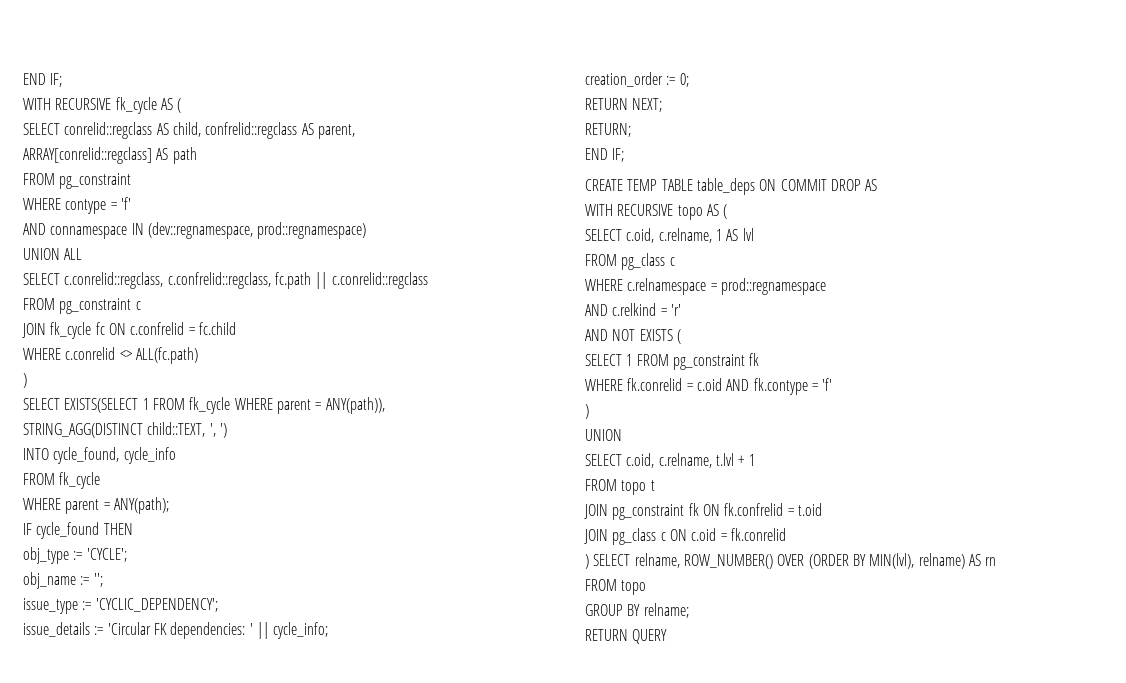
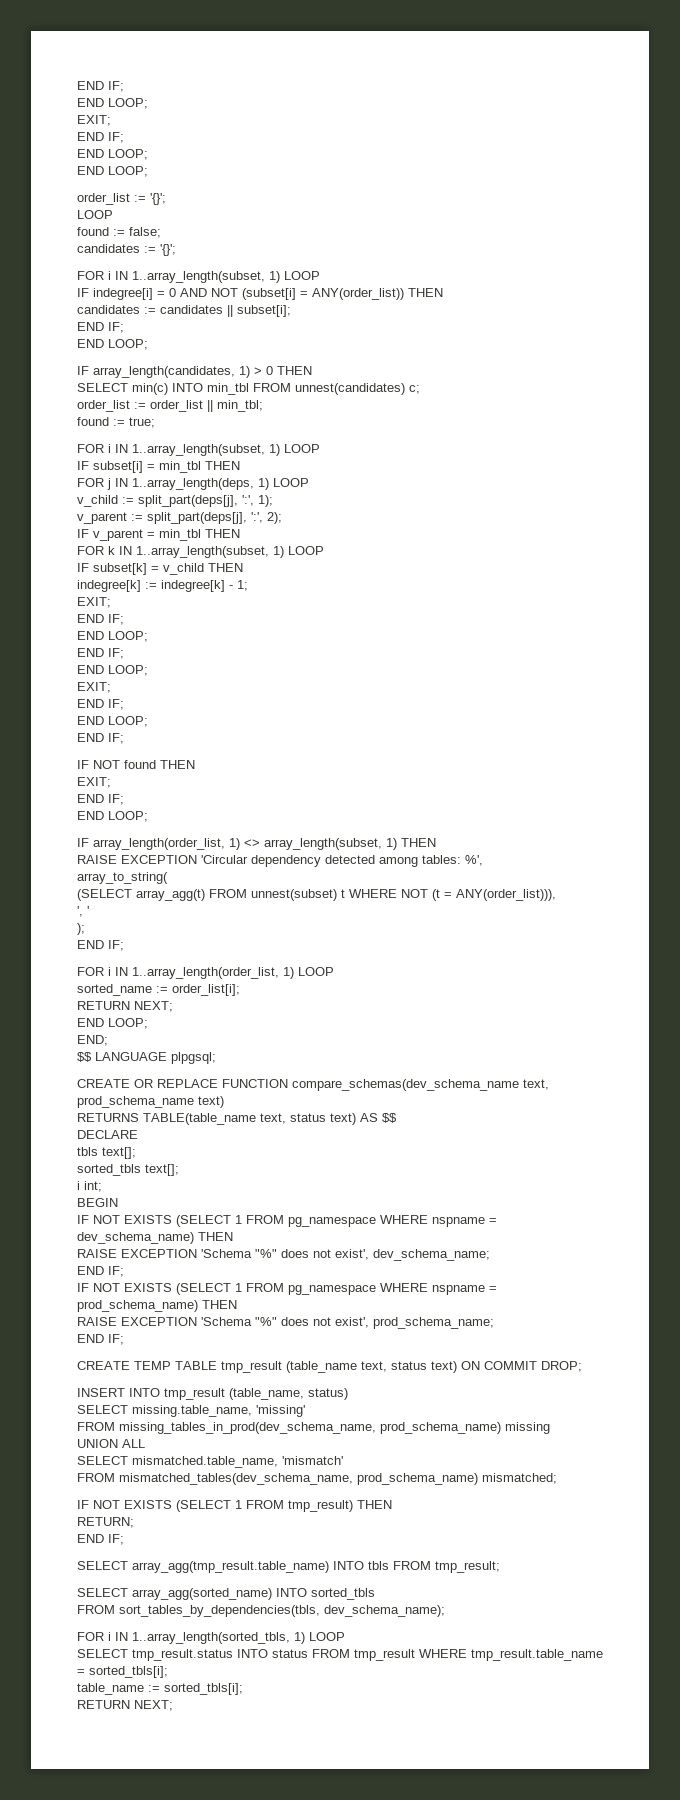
[23,73,63,87] [23,97,182,114] [23,122,355,139] [23,147,197,164] [23,173,132,189] [23,197,131,214] [23,222,367,239] [23,248,83,260] [23,272,428,289] [23,298,141,314] [22,322,236,339] [23,347,198,364] [23,373,27,388] [23,397,385,414] [23,422,227,438] [23,447,176,464] [23,472,101,489] [23,497,169,514] [23,522,133,539] [23,547,127,564] [23,572,103,589] [23,598,218,614] [23,622,329,639] [585,72,689,87] [585,98,663,112] [585,123,631,137] END IF; // WITH RECURSIVE fk_cycle AS ( // SELECT conrelid::regclass AS child, confrelid::regclass AS parent, // ARRAY[conrelid::regclass] AS path // FROM pg_constraint // WHERE contype = 'f' // AND connamespace IN (dev::regnamespace, prod::regnamespace) // UNION ALL // SELECT c.conrelid::regclass, c.confrelid::regclass, fc.path || c.conrelid::regclass // FROM pg_constraint c // JOIN fk_cycle fc ON c.confrelid = fc.child // WHERE c.conrelid <> ALL(fc.path) // ) // SELECT EXISTS(SELECT 1 FROM fk_cycle WHERE parent = ANY(path)), // STRING_AGG(DISTINCT child::TEXT, ', ') // INTO cycle_found, cycle_info // FROM fk_cycle // WHERE parent = ANY(path); // IF cycle_found THEN // obj_type := 'CYCLE'; // obj_name := ''; // issue_type := 'CYCLIC_DEPENDENCY'; // issue_details := 'Circular FK dependencies: ' || cycle_info; // creation_order := 0; // RETURN NEXT; // RETURN; -> [77,81,124,92] [77,98,148,109] [77,115,111,126] [77,132,124,143] [77,149,148,160] [77,166,148,177] [77,193,166,205] [77,210,113,219] [77,227,161,238] [77,244,176,256] [77,271,320,283] [77,288,443,300] [77,305,291,317] [77,322,124,333] [77,339,148,350] [77,366,312,378] [77,383,420,395] [77,400,263,412] [77,417,155,428] [77,444,320,456] [77,461,240,473] [77,478,309,490] [77,495,273,507] [77,512,282,524] [77,529,240,541] [77,546,324,558] [77,563,243,575] [77,580,248,592] [77,597,111,608] [77,614,124,625] [77,631,148,642] [77,648,124,659] [77,665,148,676] [77,682,111,693] [77,699,124,710] [77,716,148,727] [77,733,124,744] [77,760,195,769] [77,777,111,788] [77,794,124,805] [77,811,148,822] [77,838,436,850] [77,855,483,867] [77,872,168,884] [77,889,556,901] [77,906,89,917] [77,923,85,935] [77,940,124,951] [77,967,334,979] [77,984,240,996] [77,1001,173,1012] [77,1018,148,1029] [77,1035,108,1046] [77,1052,216,1064] [77,1079,549,1091] [77,1096,224,1108] [77,1113,397,1125] [77,1130,138,1139] [77,1147,136,1159] [77,1164,179,1176] [77,1181,102,1192] [77,1198,118,1207] [77,1215,497,1227] [77,1232,233,1244] [77,1249,490,1261] [77,1266,124,1277] [77,1283,497,1295] [77,1300,237,1312] [77,1317,494,1329] END IF; // END LOOP; // EXIT; // END IF; // END LOOP; // END LOOP; // order_list := '{}'; // LOOP // found := false; // candidates := '{}'; // FOR i IN 1..array_length(subset, 1) LOOP // IF indegree[i] = 0 AND NOT (subset[i] = ANY(order_list)) THEN // candidates := candidates || subset[i]; // END IF; // END LOOP; // IF array_length(candidates, 1) > 0 THEN // SELECT min(c) INTO min_tbl FROM unnest(candidates) c; // order_list := order_list || min_tbl; // found := true; // FOR i IN 1..array_length(subset, 1) LOOP // IF subset[i] = min_tbl THEN // FOR j IN 1..array_length(deps, 1) LOOP // v_child := split_part(deps[j], ':', 1); // v_parent := split_part(deps[j], ':', 2); // IF v_parent = min_tbl THEN // FOR k IN 1..array_length(subset, 1) LOOP // IF subset[k] = v_child THEN // indegree[k] := indegree[k] - 1; // EXIT; // END IF; // END LOOP; // END IF; // END LOOP; // EXIT; // END IF; // END LOOP; // END IF; // IF NOT found THEN // EXIT; // END IF; // END LOOP; // IF array_length(order_list, 1) <> array_length(subset, 1) THEN // RAISE EXCEPTION 'Circular dependency detected among tables: %', // array_to_string( // (SELECT array_agg(t) FROM unnest(subset) t WHERE NOT (t = ANY(order_list))), // ', ' // ); // END IF; // FOR i IN 1..array_length(order_list, 1) LOOP // sorted_name := order_list[i]; // RETURN NEXT; // END LOOP; // END; // $$ LANGUAGE plpgsql; // CREATE OR REPLACE FUNCTION compare_schemas(dev_schema_name text, prod_schema_name text) // RETURNS TABLE(table_name text, status text) AS $$ // DECLARE // tbls text[]; // sorted_tbls text[]; // i int; // BEGIN // IF NOT EXISTS (SELECT 1 FROM pg_namespace WHERE nspname = dev_schema_name) THEN // RAISE EXCEPTION 'Schema "%" does not exist', dev_schema_name; // END IF; // IF NOT EXISTS (SELECT 1 FROM pg_namespace WHERE nspname = prod_schema_name) THEN // RAISE EXCEPTION 'Schema "%" does not exist', prod_schema_name;
[696,178,878,195] [585,204,728,220] [585,228,754,243] [585,253,675,270] [585,278,826,295] [585,303,681,316] [585,329,681,344] [585,353,760,370] [585,378,833,395] [585,404,589,419] [585,429,622,441] [585,453,755,468] [585,479,655,495] [584,503,822,520] [584,528,786,545] [585,553,997,569] [585,579,647,595] [585,603,689,618] [585,629,668,644] table_deps ON COMMIT DROP AS // WITH RECURSIVE topo AS ( // SELECT c.oid, c.relname, 1 AS lvl // FROM pg_class c // WHERE c.relnamespace = prod::regnamespace // AND c.relkind = 'r' // AND NOT EXISTS ( // SELECT 1 FROM pg_constraint fk // WHERE fk.conrelid = c.oid AND fk.contype = 'f' // ) // UNION // SELECT c.oid, c.relname, t.lvl + 1 // FROM topo t // JOIN pg_constraint fk ON fk.confrelid = t.oid // JOIN pg_class c ON c.oid = fk.conrelid // ) SELECT relname, ROW_NUMBER() OVER (ORDER BY MIN(lvl), relname) AS rn // FROM topo // GROUP BY relname; // RETURN QUERY -> [221,1361,582,1373] [77,1388,348,1400] [77,1405,305,1417] [77,1422,550,1434] [77,1439,145,1448] [77,1456,343,1468] [77,1473,557,1485] [77,1500,392,1512] [77,1517,134,1528] [77,1534,124,1545] [77,1561,500,1573] [77,1588,375,1600] [77,1605,445,1617] [77,1632,345,1644] [77,1649,603,1661] [77,1666,168,1678] [77,1683,243,1695] [77,1700,173,1711] tmp_result (table_name text, status text) ON COMMIT DROP; // INSERT INTO tmp_result (table_name, status) // SELECT missing.table_name, 'missing' // FROM missing_tables_in_prod(dev_schema_name, prod_schema_name) missing // UNION ALL // SELECT mismatched.table_name, 'mismatch' // FROM mismatched_tables(dev_schema_name, prod_schema_name) mismatched; // IF NOT EXISTS (SELECT 1 FROM tmp_result) THEN // RETURN; // END IF; // SELECT array_agg(tmp_result.table_name) INTO tbls FROM tmp_result; // SELECT array_agg(sorted_name) INTO sorted_tbls // FROM sort_tables_by_dependencies(tbls, dev_schema_name); // FOR i IN 1..array_length(sorted_tbls, 1) LOOP // SELECT tmp_result.status INTO status FROM tmp_result WHERE tmp_result.table_name = sorted_tbls[i]; // table_name := sorted_tbls[i]; // RETURN NEXT;

